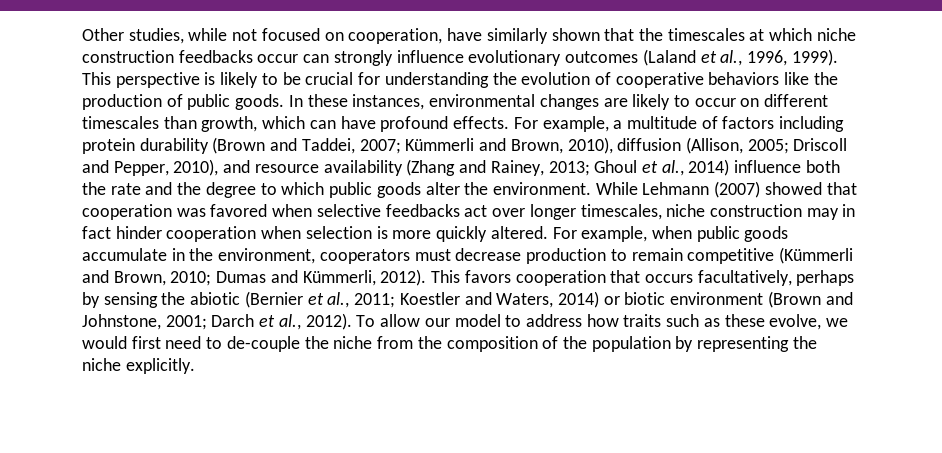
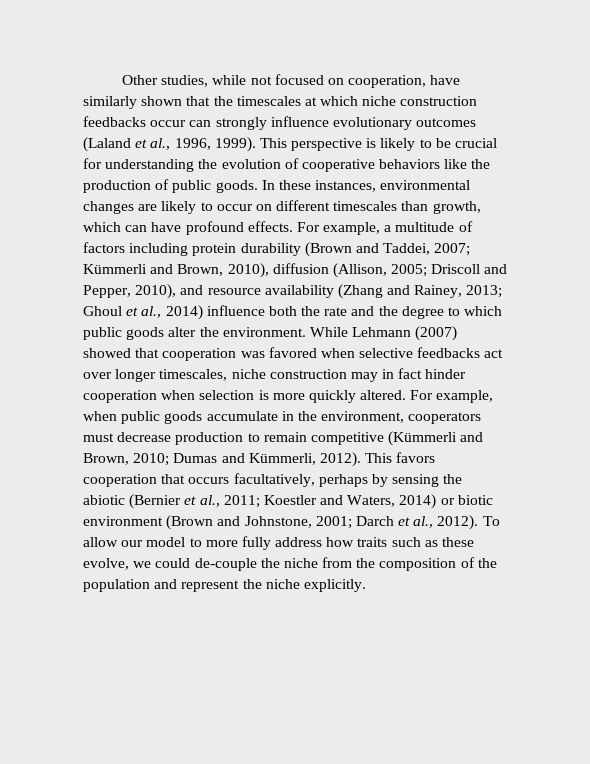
(522, 321) none -> [205,536,271,550] more fully
[82,336,223,349] would first need to -> [155,558,191,568] could
[675,336,790,352] by representing -> [154,579,240,592] and represent

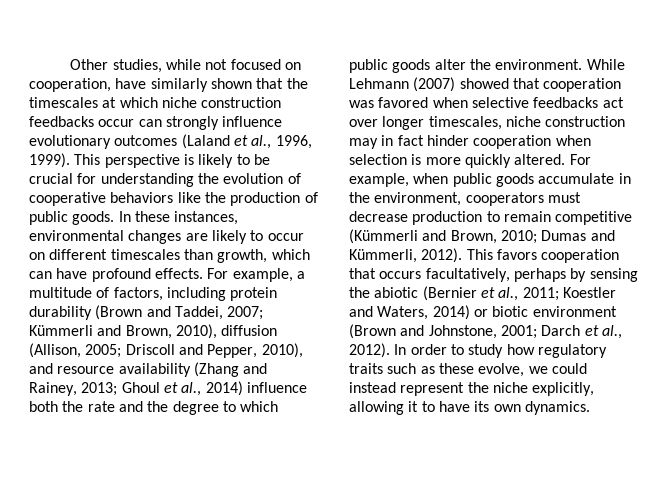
[83,242,125,253] factors -> [113,287,163,301] factors,
[482,516,500,526] [83,536,355,550] To allow our model to more fully address how -> [394,344,607,358] In order to study how regulatory
[194,557,497,571] [83,579,366,592] de-couple the niche from the composition of the population and represent the niche explicitly. -> [349,382,595,396] [349,401,590,415] instead represent the niche explicitly, allowing it to have its own dynamics.

